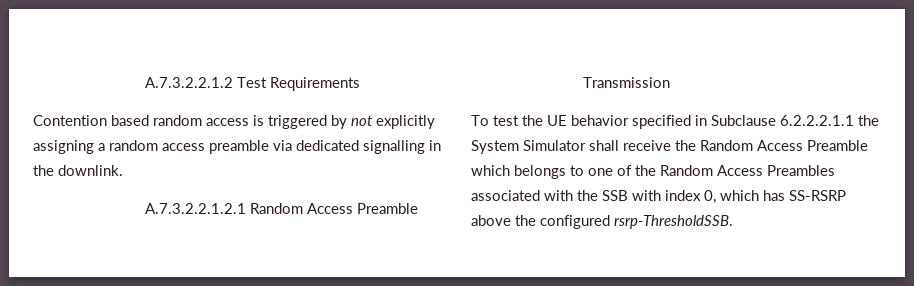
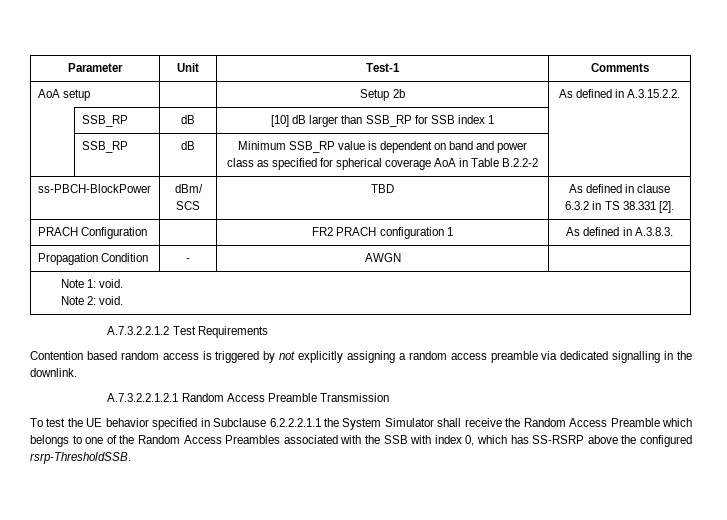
(145, 82) none -> [68,63,123,72] [177,63,199,72] [366,63,400,72] [590,63,649,72] [37,89,90,101] [360,89,405,101] [558,89,681,98] [81,115,128,127] [181,115,195,124] [271,115,494,127] [81,141,128,153] [181,141,195,150] [237,141,528,153] [226,158,539,170] [37,184,151,193] [174,184,203,193] [176,201,200,210] [371,184,394,193] [568,184,671,193] [565,201,674,213] [37,227,147,239] [312,227,453,239] [566,227,673,236] [37,253,148,265] [186,258,190,262] [364,253,401,262] [60,279,124,288] [60,296,124,305] Parameter | Unit | Test-1 | Comments // AoA setup | | Setup 2b | As defined in A.3.15.2.2. // | SSB_RP | dB | [10] dB larger than SSB_RP for SSB index 1 | // | SSB_RP | dB | Minimum SSB_RP value is dependent on band and power class as specified for spherical coverage AoA in Table B.2.2-2 | // ss-PBCH-BlockPower | dBm/ SCS | TBD | As defined in clause 6.3.2 in TS 38.331 [2]. // PRACH Configuration | | FR2 PRACH configuration 1 | As defined in A.3.8.3. // Propagation Condition | - | AWGN | // Note 1: void. // Note 2: void. //

